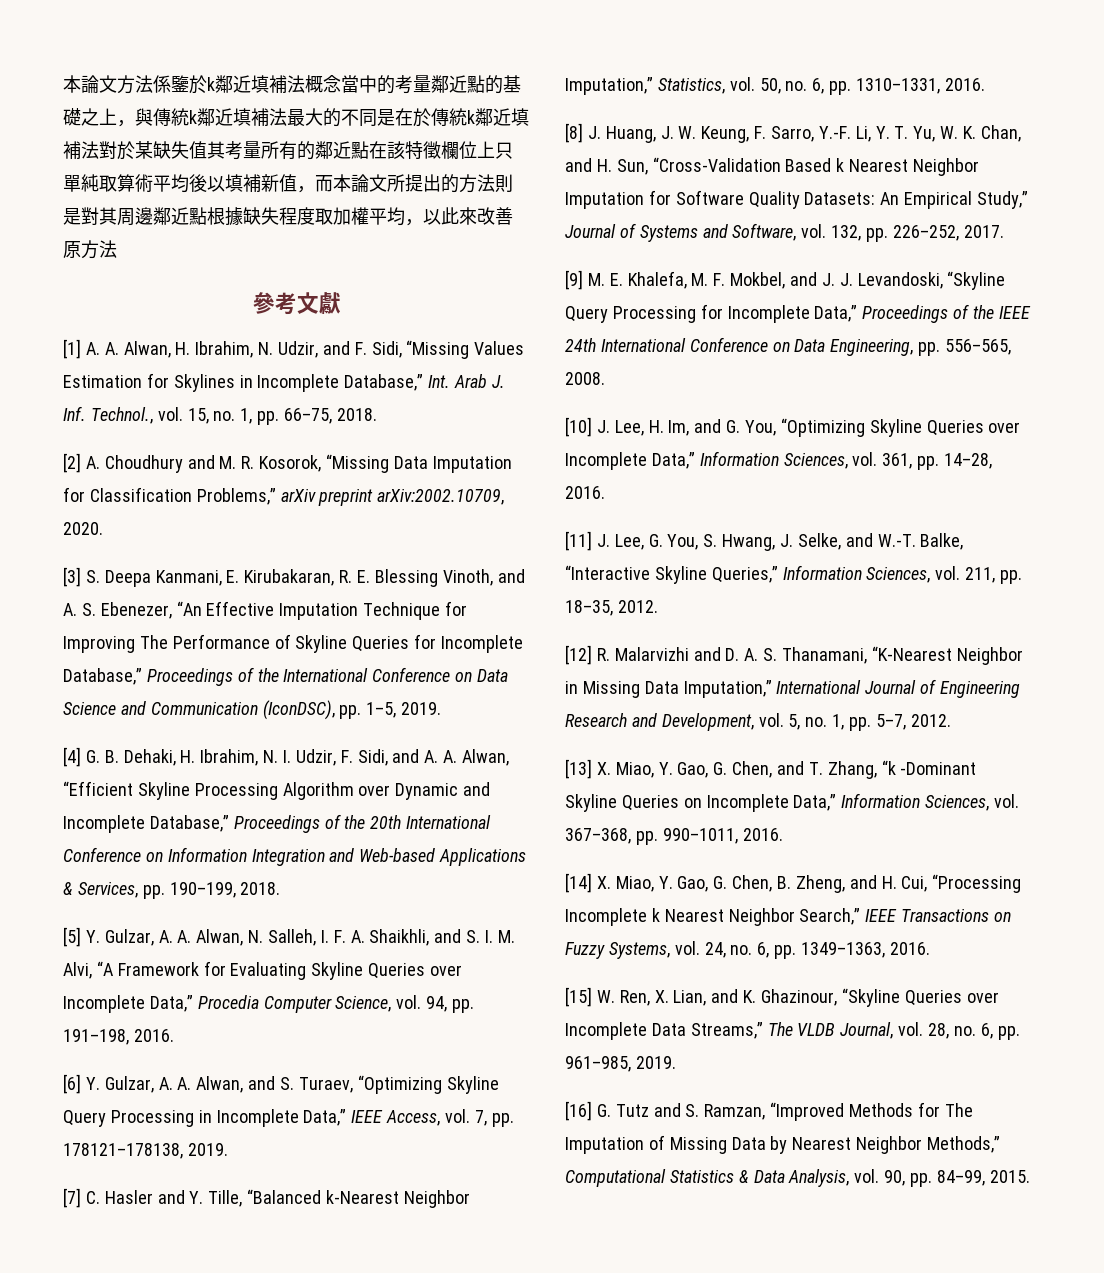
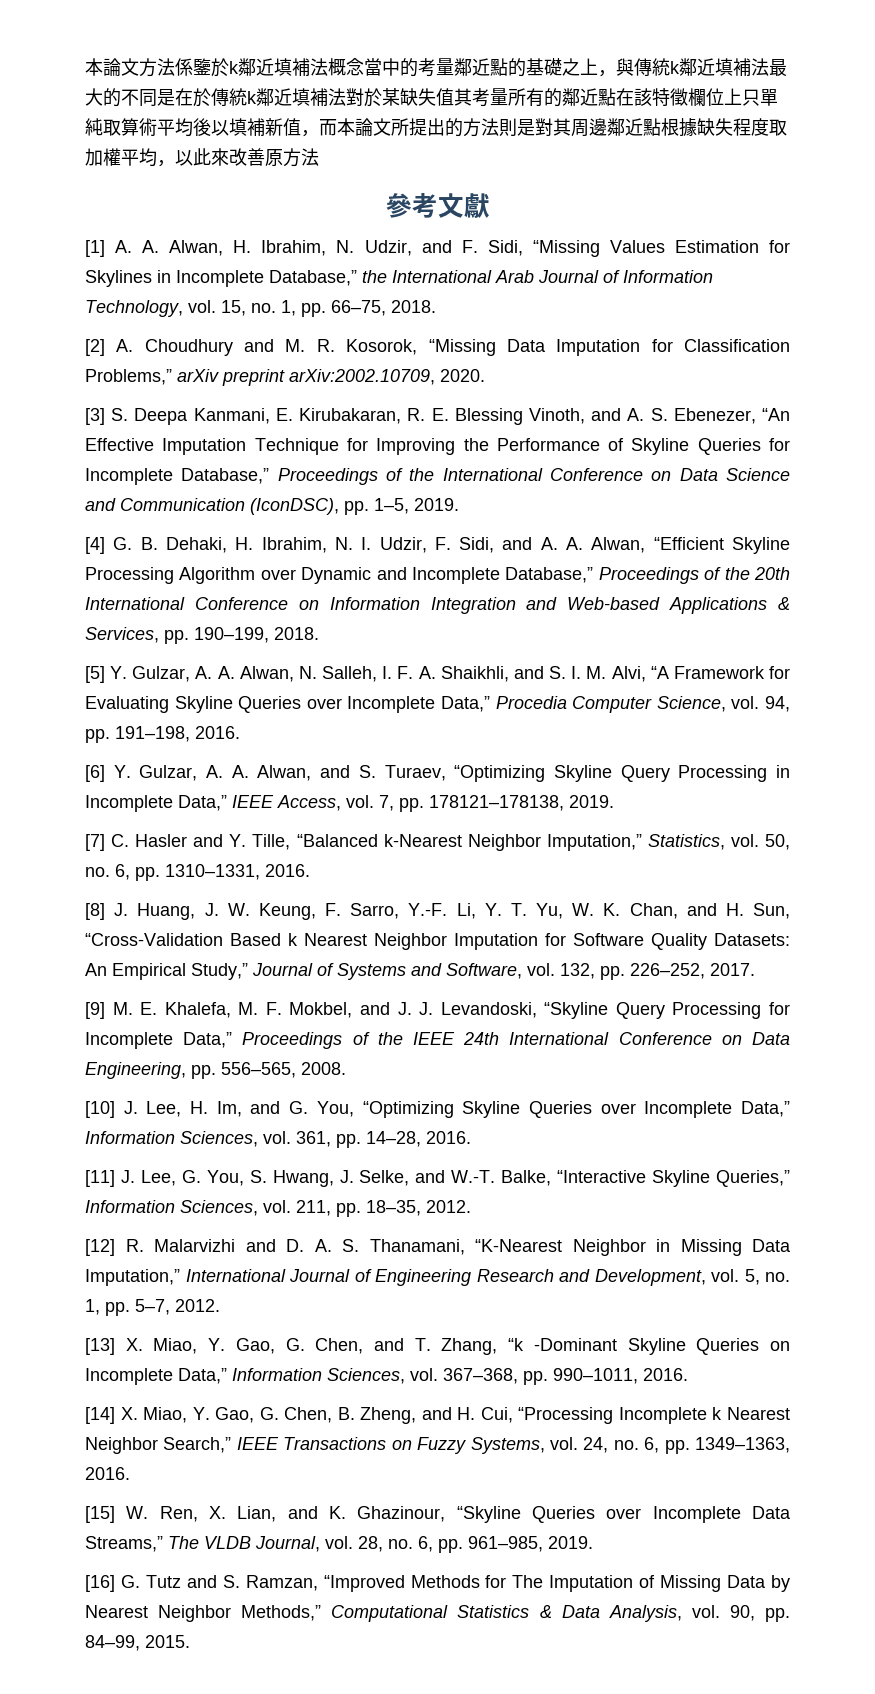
[428,374,505,388] [63,406,153,424] Int. Arab J. Inf. Technol., -> [362,270,713,283] [85,300,183,317] the International Arab Journal of Information Technology,
[139,635,168,649] The -> [463,438,489,451] the

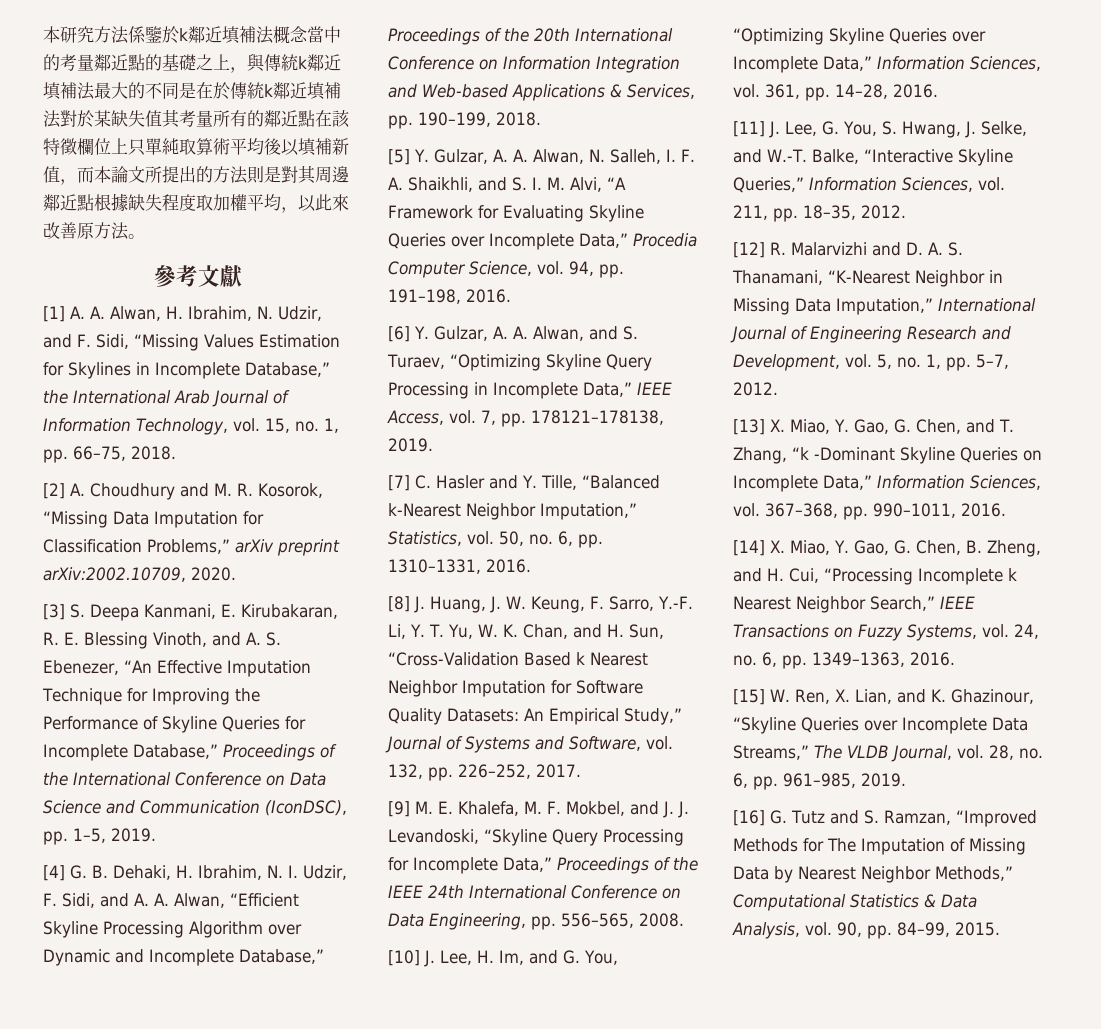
[85,58,139,76] 本論文 -> [43,26,94,43] 本研究
(319, 157) none -> [128,234,145,239] 。

